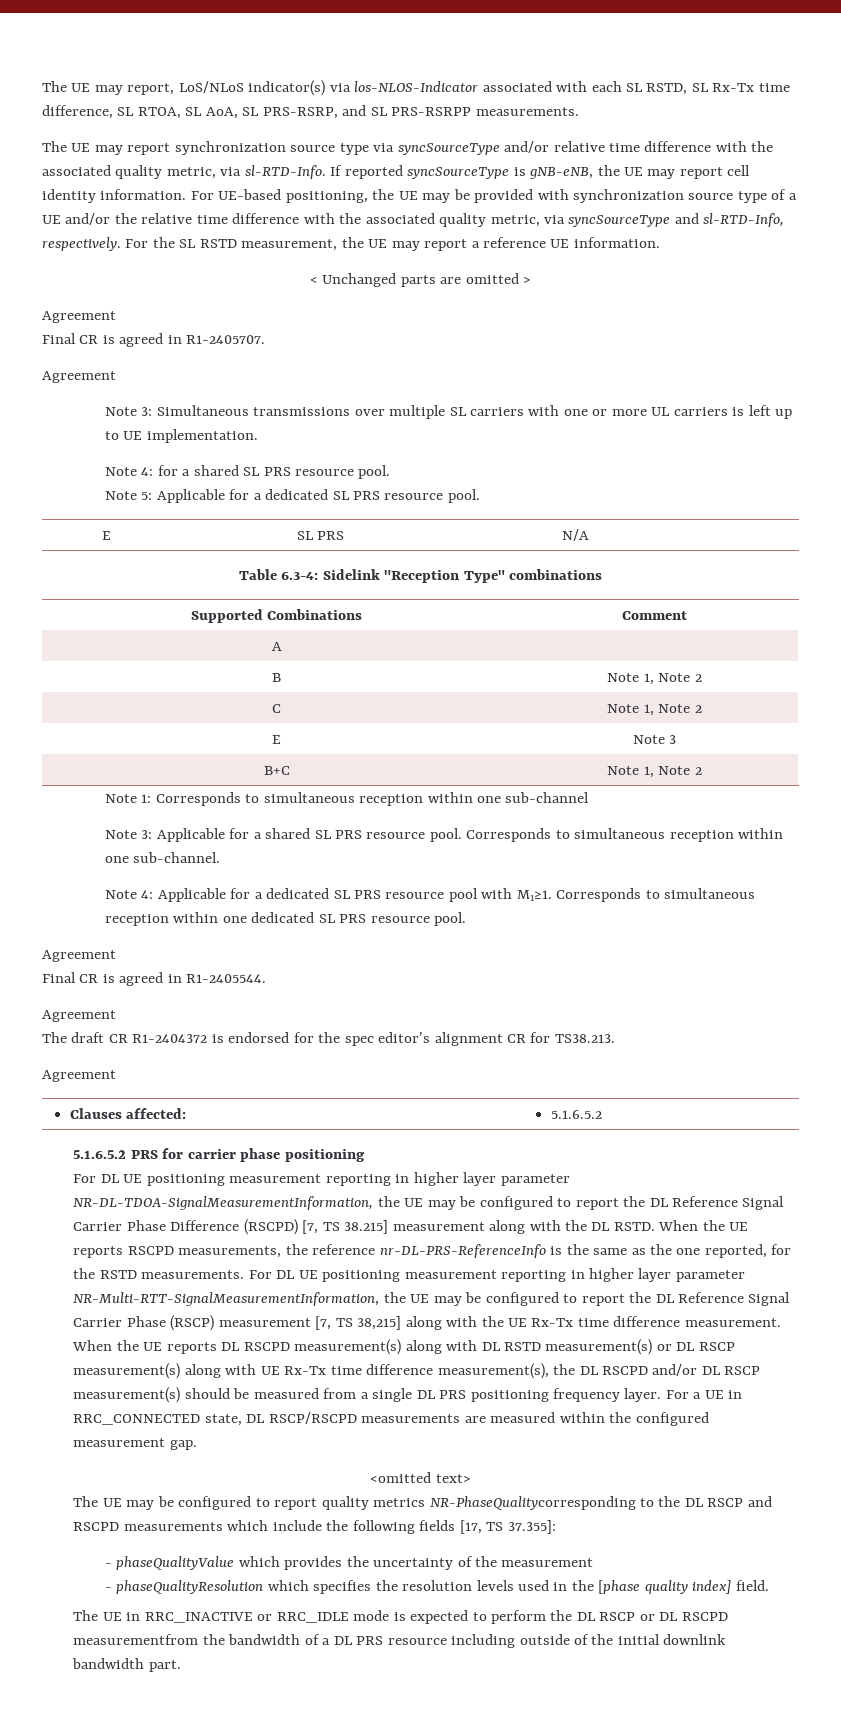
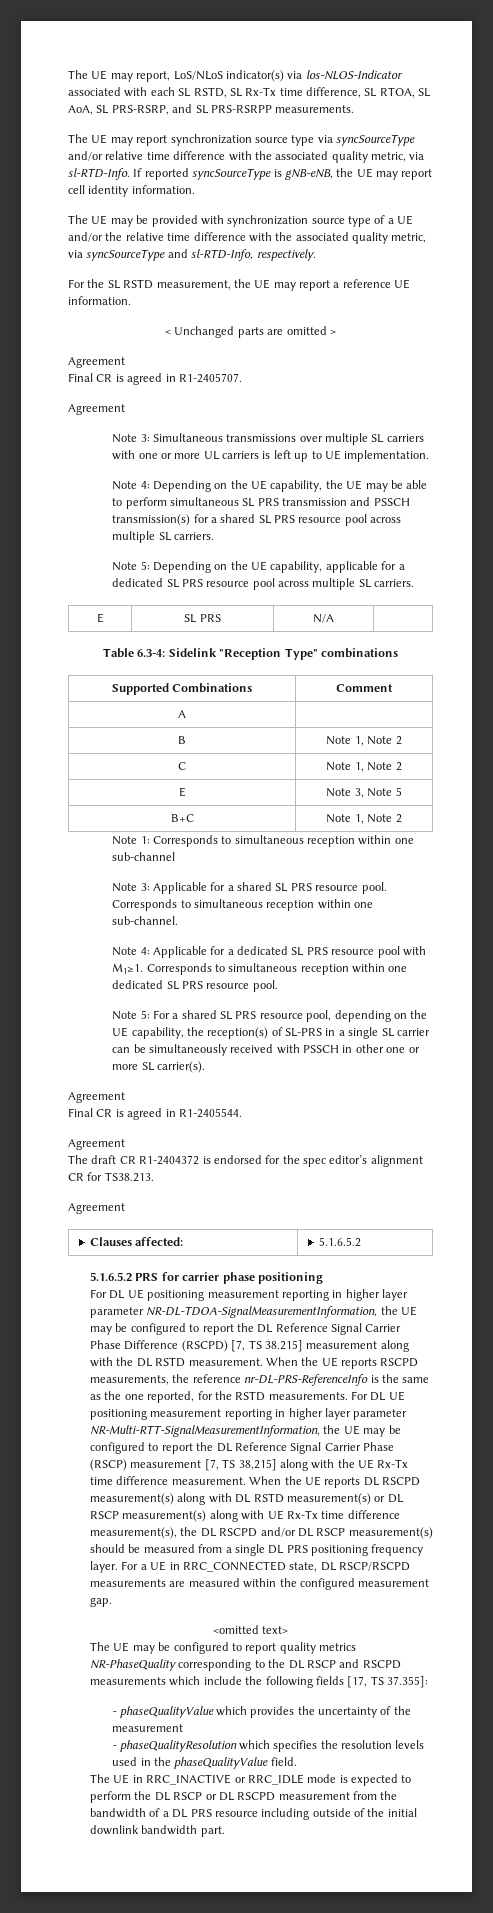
[190,189,395,203] For UE-based positioning, the -> [68,215,88,224] // The
(121, 244) none -> (316, 255) //
[157,465,391,479] [104,489,480,503] for a shared SL PRS resource pool. // Note 5: Applicable for a dedicated SL PRS resource pool. -> [152,480,428,492] [112,497,410,509] [112,514,402,526] [112,531,214,543] [112,561,405,573] [112,578,415,590] Depending on the UE capability, the UE may be able to perform simultaneous SL PRS transmission and PSSCH transmission(s) for a shared SL PRS resource pool across multiple SL carriers. // Note 5: Depending on the UE capability, applicable for a dedicated SL PRS resource pool across multiple SL carriers.
[669,735,677,744] 3 -> [354,787,402,798] 3, Note 5
(467, 919) none -> [112,1010,428,1022] [112,1027,430,1039] [112,1044,420,1056] [112,1061,205,1073] // Note 5: For a shared SL PRS resource pool, depending on the UE capability, the reception(s) of SL-PRS in a single SL carrier can be simultaneously received with PSSCH in other one or more SL carrier(s).
[613,1222,655,1231] RSTD. -> [155,1357,263,1367] RSTD measurement.
[429,1496,636,1510] NR-PhaseQualitycorresponding -> [90,1659,252,1671] NR-PhaseQuality corresponding
[598,1580,732,1594] [phase quality index] -> [174,1757,269,1769] phaseQualityValue
[73,1634,199,1645] measurementfrom -> [278,1791,378,1800] measurement from

